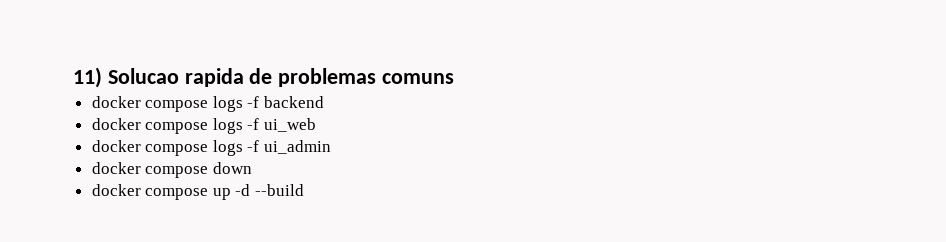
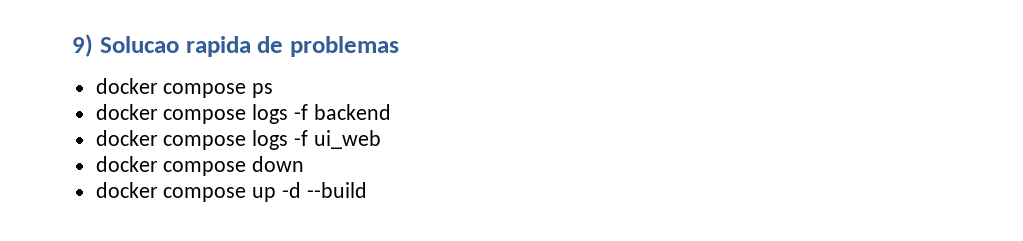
[73,67,102,88] 11) -> [72,34,93,57] 9)
[382,73,455,84] comuns -> [95,78,274,98] // docker compose ps
[91,140,332,156] // docker compose logs -f ui_admin -> (381, 139) none

